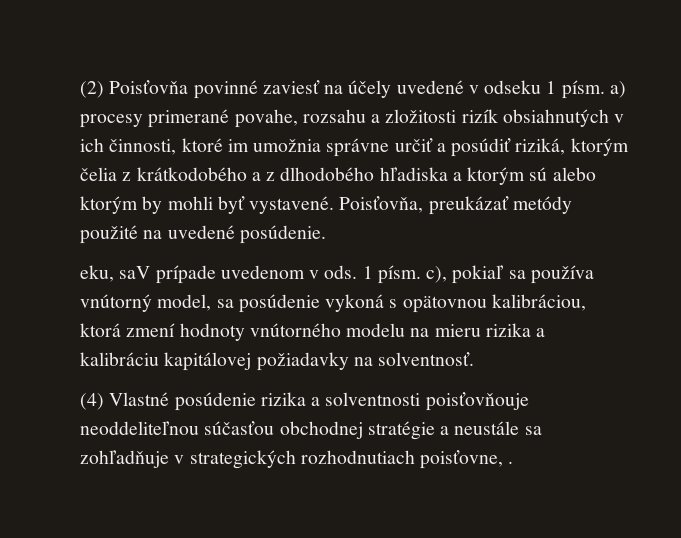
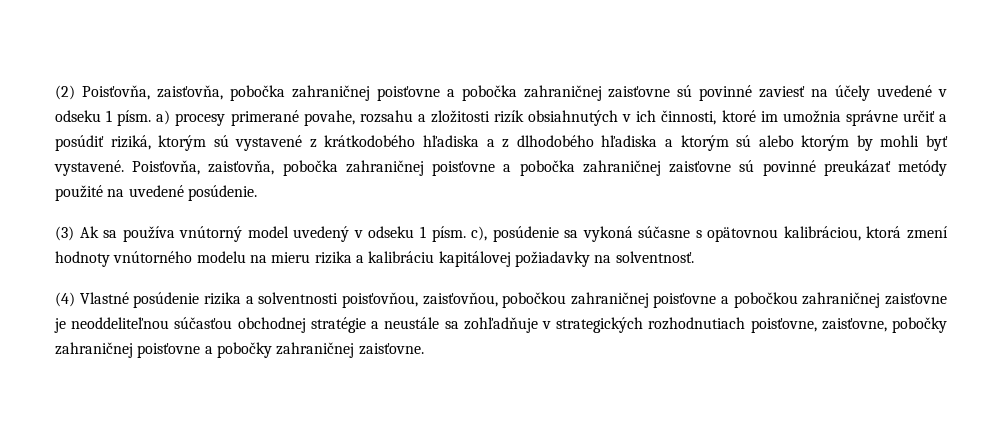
[109,80,189,94] Poisťovňa -> [81,85,693,101] Poisťovňa, zaisťovňa, pobočka zahraničnej poisťovne a pobočka zahraničnej zaisťovne sú
[80,167,117,181] čelia -> [213,135,303,151] sú vystavené
(247, 174) none -> [423,135,480,147] hľadiska
(424, 204) none -> [208,160,816,176] zaisťovňa, pobočka zahraničnej poisťovne a pobočka zahraničnej zaisťovne sú povinné
[80,265,594,284] [80,294,385,313] eku, saV prípade uvedenom v ods. 1 písm. c), pokiaľ sa používa vnútorný model, sa posúdenie vykoná -> [55,226,691,242] (3) Ak sa používa vnútorný model uvedený v odseku 1 písm. c), posúdenie sa vykoná súčasne
[425,392,529,411] poisťovňouje -> [341,292,947,308] [54,318,66,333] poisťovňou, zaisťovňou, pobočkou zahraničnej poisťovne a pobočkou zahraničnej zaisťovne je
[508,461,514,464] . -> [821,317,947,333] [55,342,424,358] zaisťovne, pobočky zahraničnej poisťovne a pobočky zahraničnej zaisťovne.

